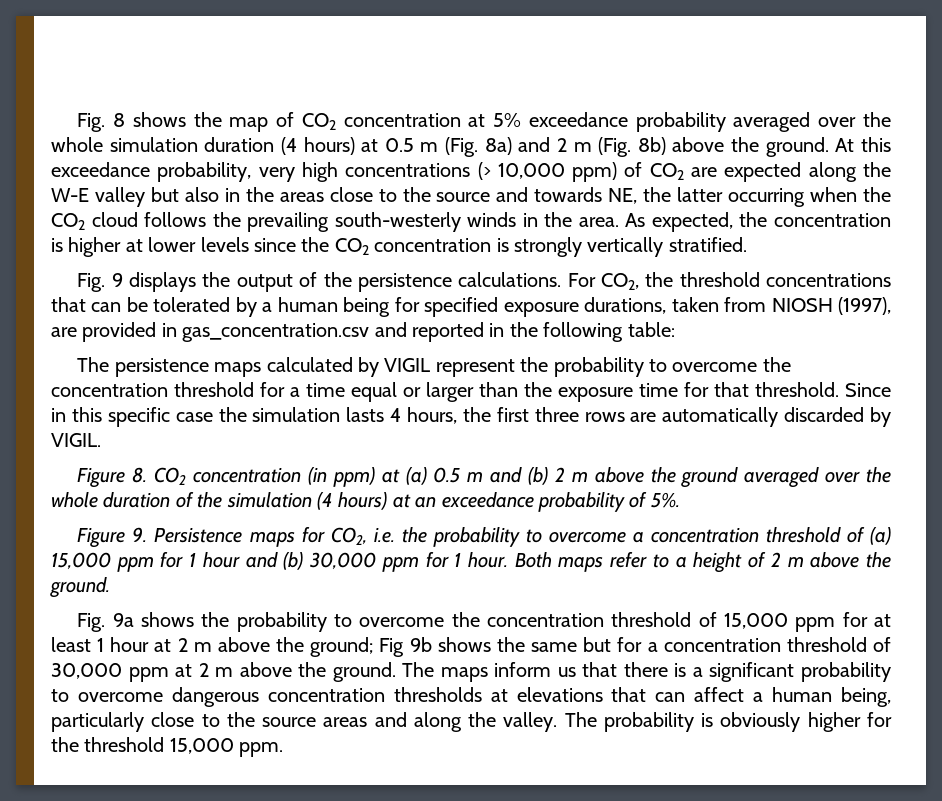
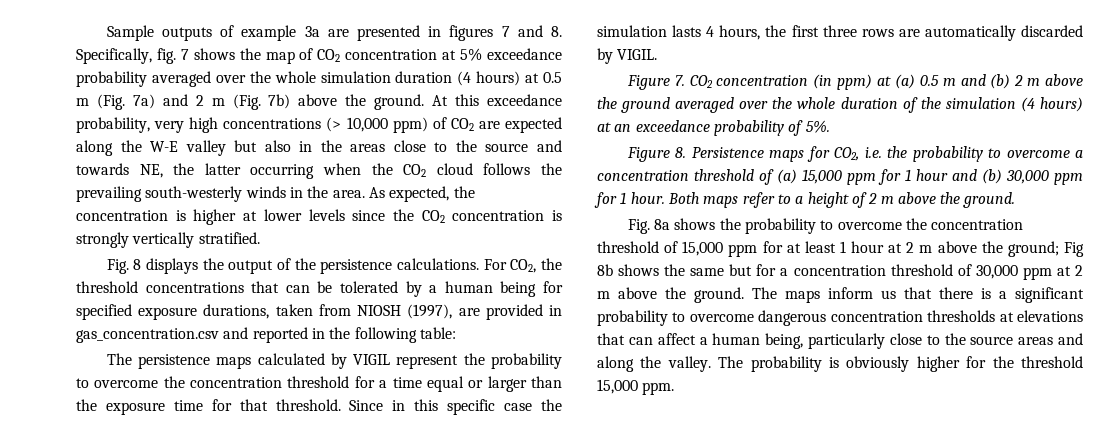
[77,113,126,132] Fig. 8 -> [106,25,563,41] [76,48,189,64] Sample outputs of example 3a are presented in figures 7 and 8. Specifically, fig. 7
[484,137,512,155] 8a) -> [132,94,155,109] 7a)
[637,137,666,155] 8b) -> [268,94,291,109] 7b)
[111,273,123,287] 9 -> [133,259,142,270] 8
[132,467,148,483] 8. -> [674,75,685,86] 7.
[132,527,148,542] 9. -> [675,147,687,158] 8.
[112,613,134,627] 9a -> [654,219,671,230] 8a
[409,637,432,652] 9b -> [597,264,613,276] 8b

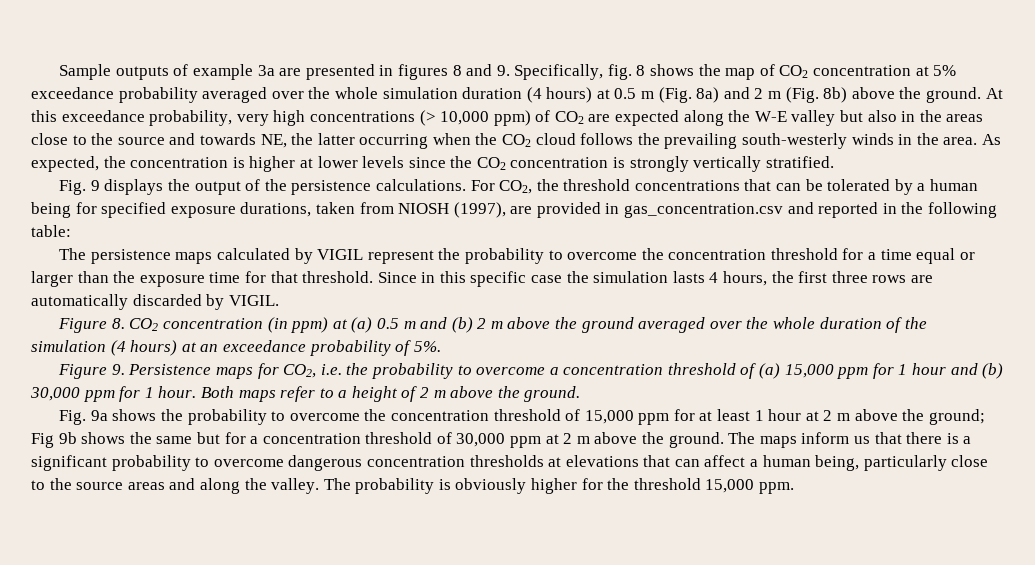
[501,25,563,37] 7 and 8. -> [452,64,510,76] 8 and 9.
[180,49,189,60] 7 -> [636,65,646,76] 8
[132,94,155,109] 7a) -> [696,87,720,103] 8a)
[268,94,291,109] 7b) -> [823,87,848,103] 8b)
[133,259,142,270] 8 -> [90,180,100,191] 9
[674,75,685,86] 7. -> [111,318,125,329] 8.
[675,147,687,158] 8. -> [111,364,125,375] 9.
[654,219,671,230] 8a -> [90,410,108,421] 9a
[597,264,613,276] 8b -> [58,432,77,444] 9b

